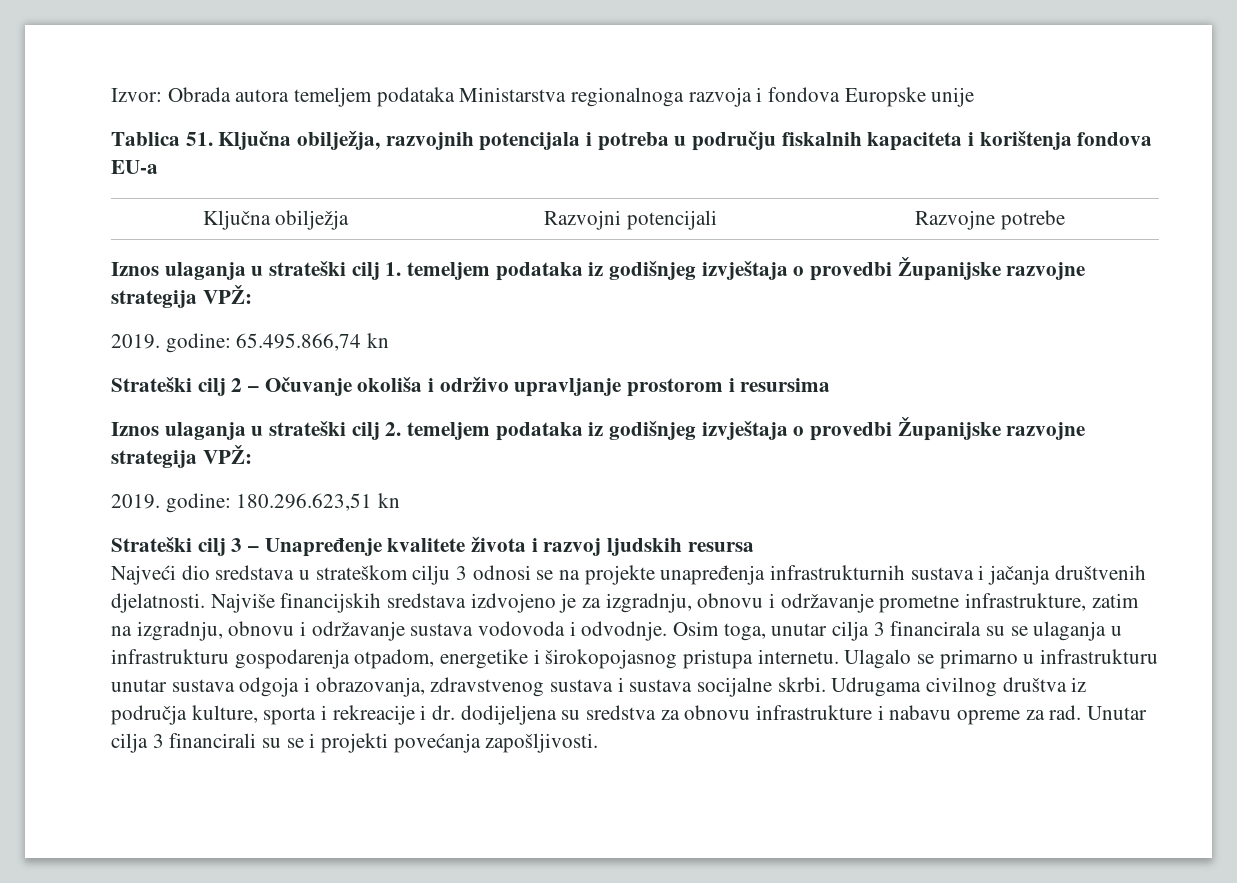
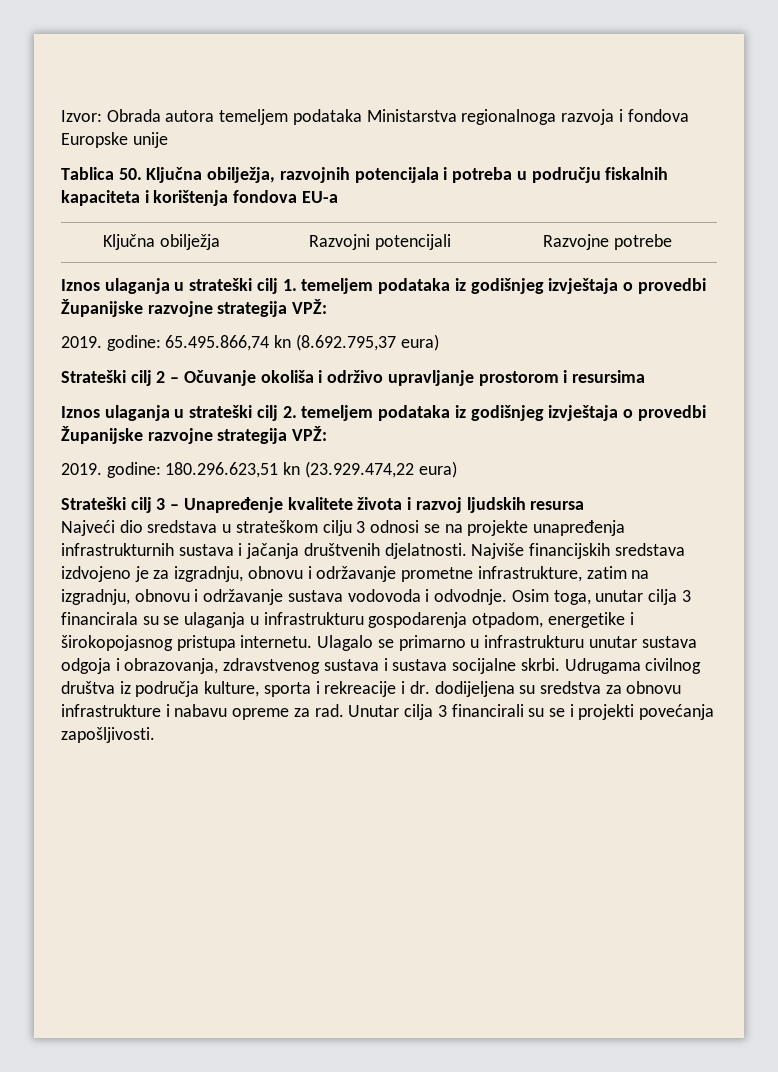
[185,132,213,146] 51. -> [118,168,142,180] 50.
(390, 340) none -> [295,334,439,351] (8.692.795,37 eura)
(401, 500) none -> [304,461,457,478] (23.929.474,22 eura)

